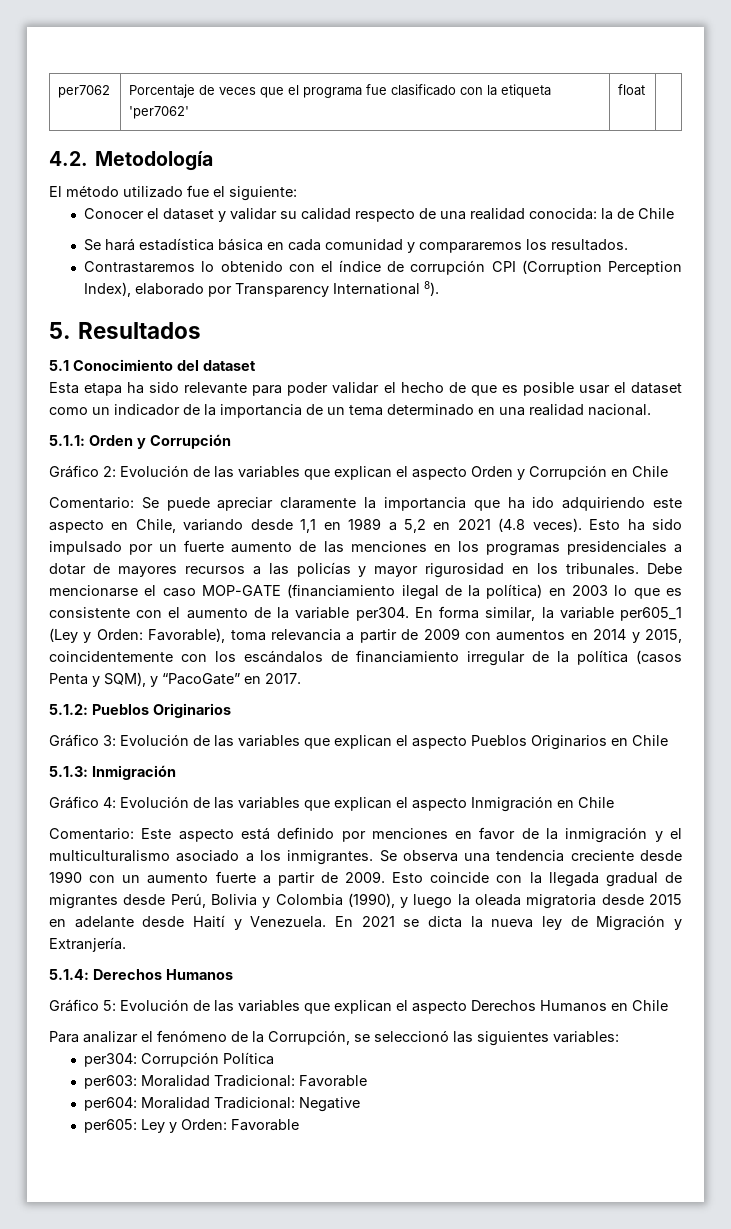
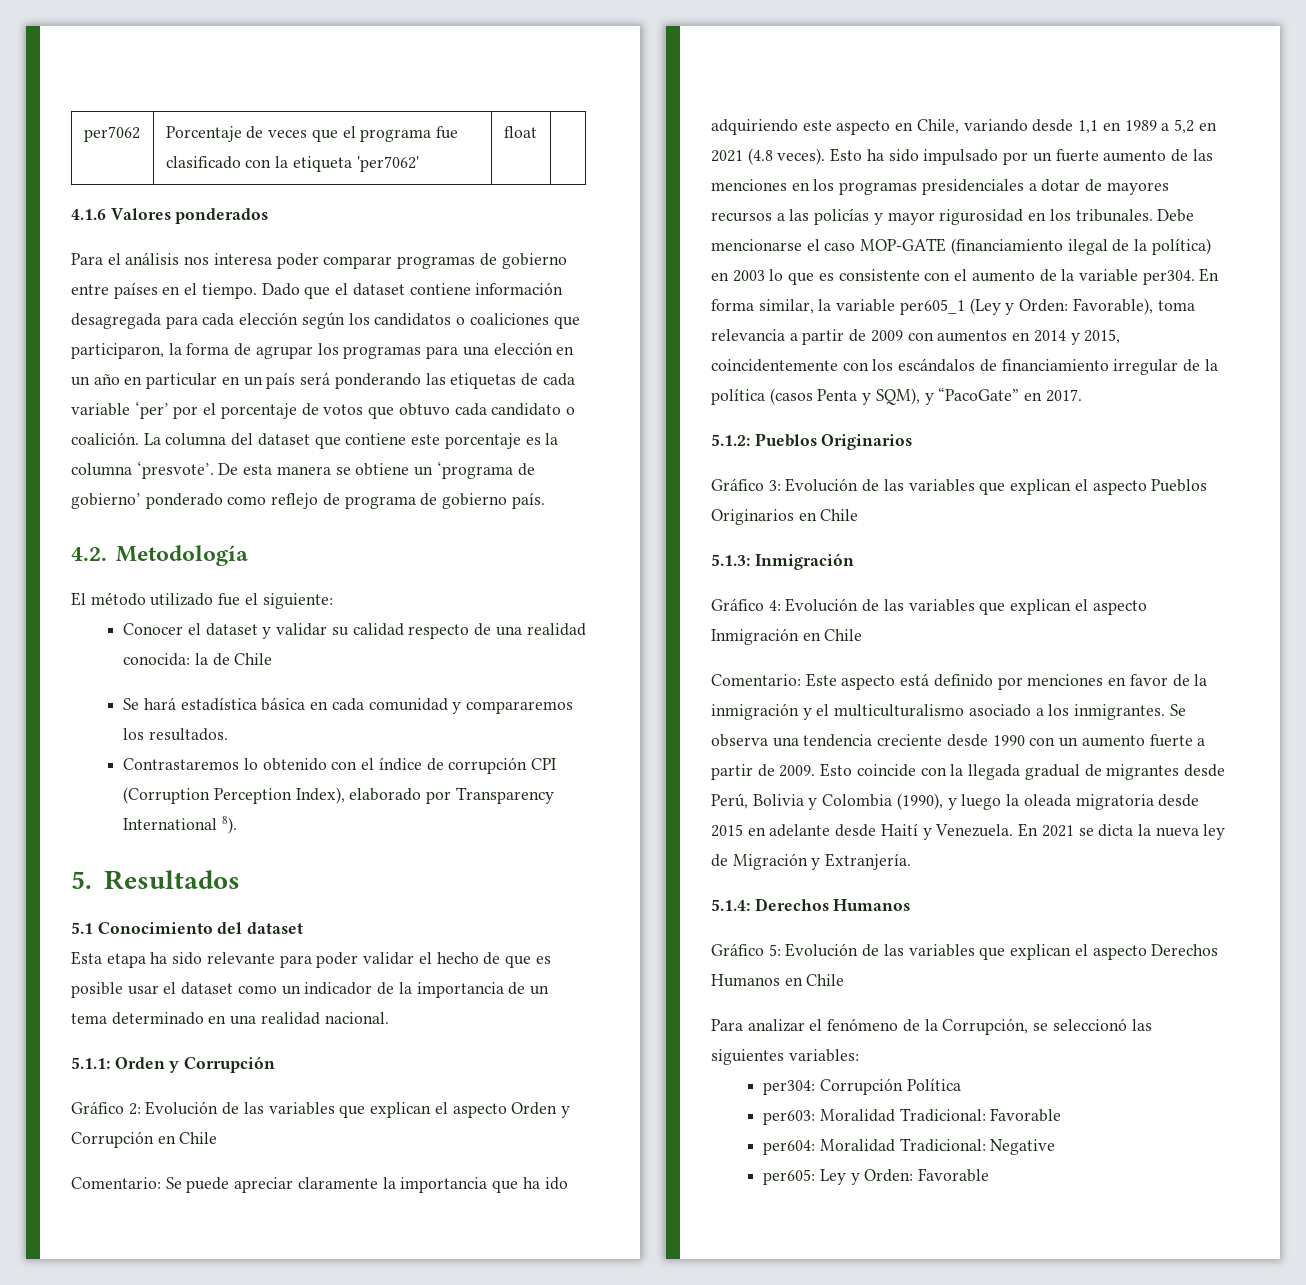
(646, 90) none -> [71,208,269,224] [71,252,567,269] [71,282,564,299] [71,312,580,329] [71,342,575,359] [71,372,575,389] [71,401,575,419] [71,432,559,449] [71,461,535,479] [71,492,545,509] // 4.1.6 Valores ponderados // Para el análisis nos interesa poder comparar programas de gobierno entre países en el tiempo. Dado que el dataset contiene información desagregada para cada elección según los candidatos o coaliciones que participaron, la forma de agrupar los programas para una elección en un año en particular en un país será ponderando las etiquetas de cada variable ‘per’ por el porcentaje de votos que obtuvo cada candidato o coalición. La columna del dataset que contiene este porcentaje es la columna ‘presvote’. De esta manera se obtiene un ‘programa de gobierno’ ponderado como reflejo de programa de gobierno país.

